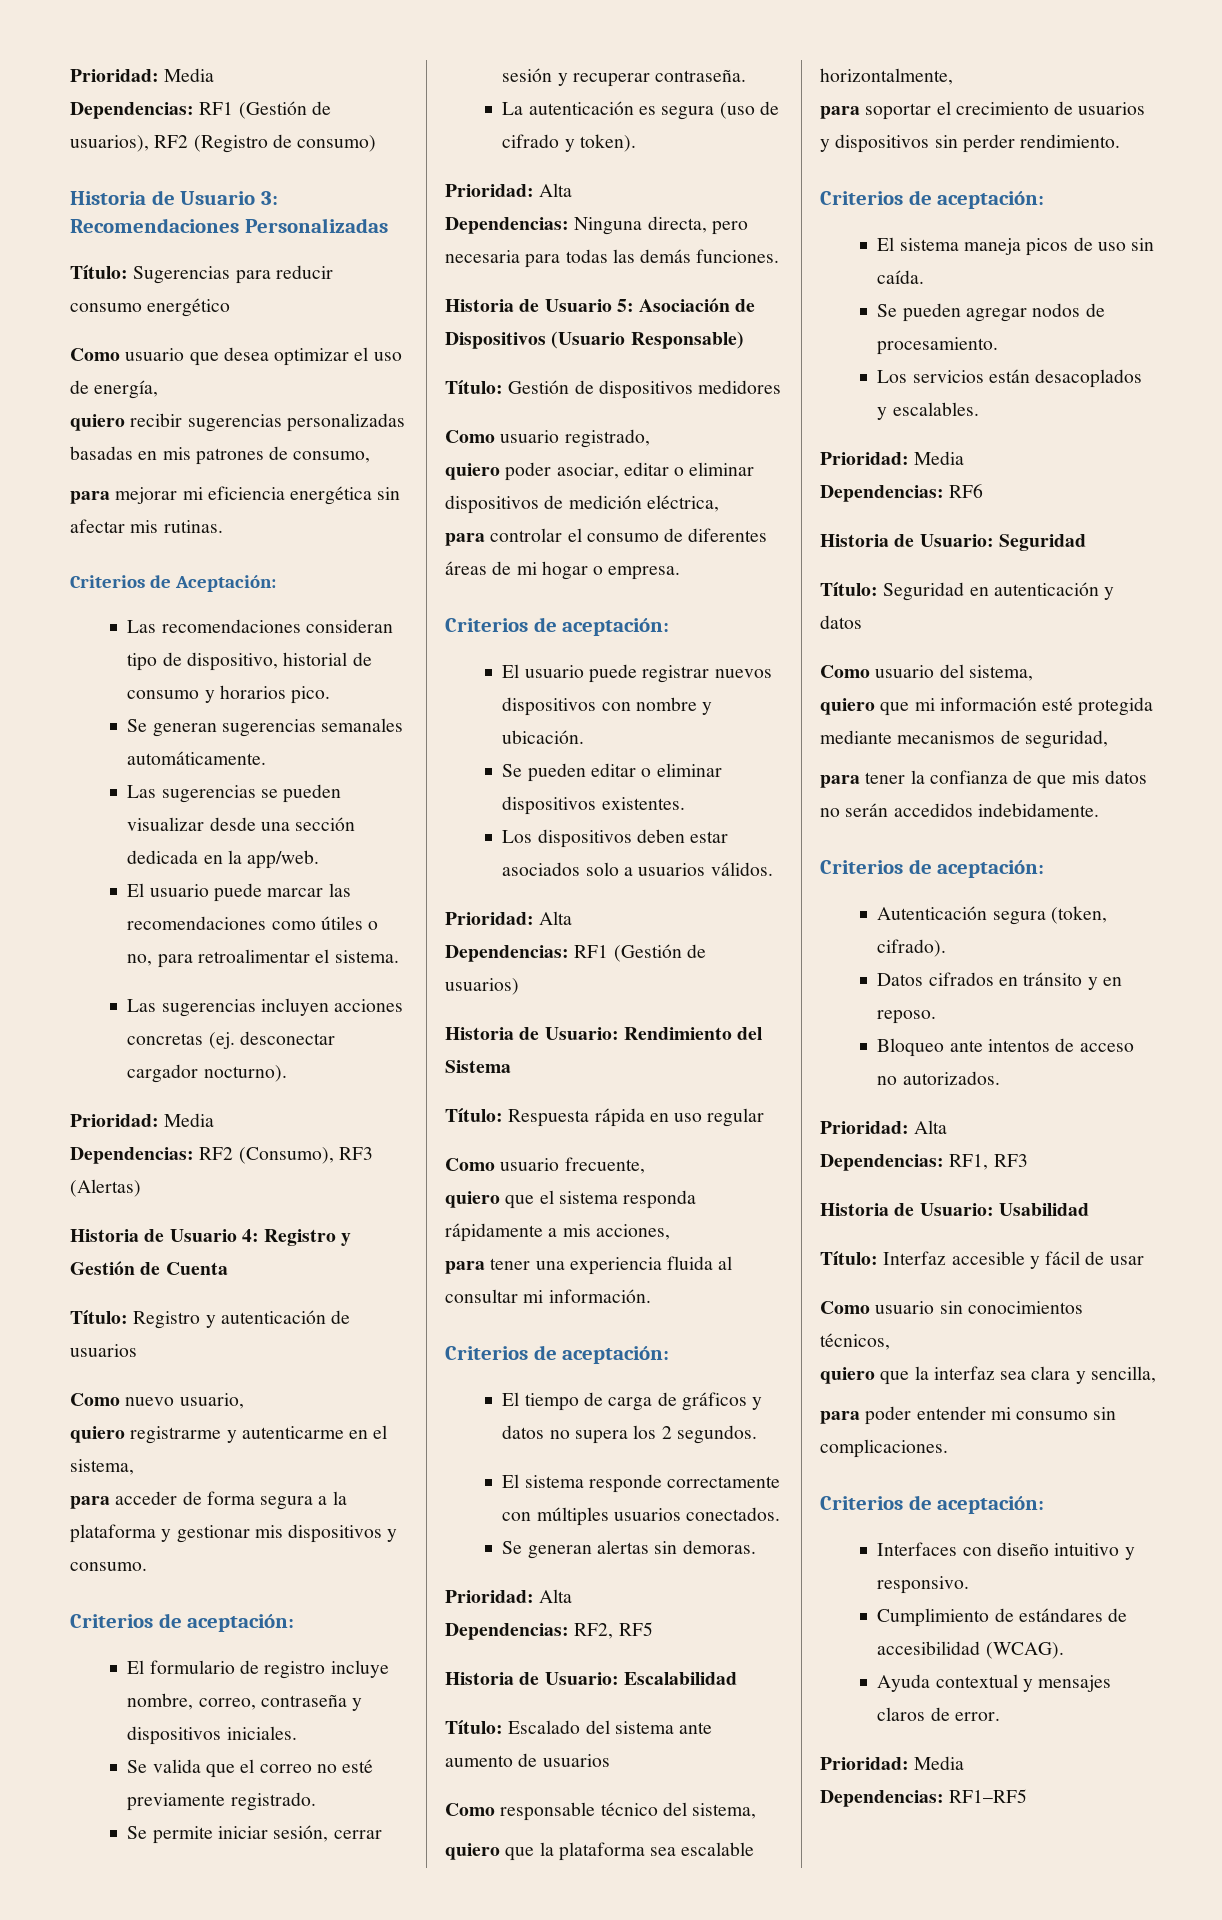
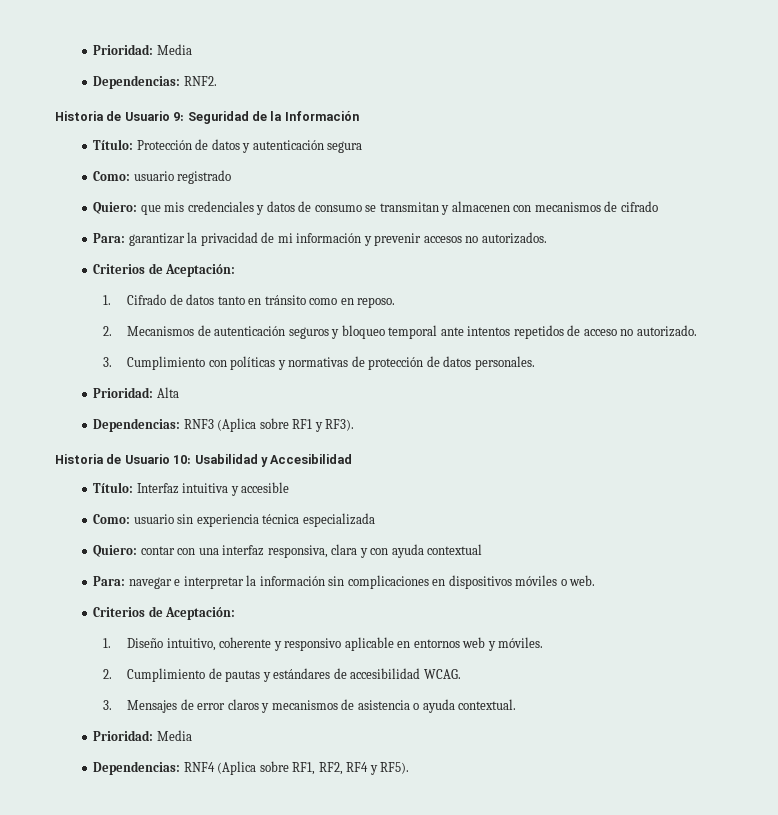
[70,68,215,82] [70,101,331,119] [70,134,377,153] [70,190,279,205] [70,218,388,233] [70,265,333,284] [70,298,231,317] [70,347,402,366] [70,380,159,399] [70,413,405,432] [70,446,371,465] [70,486,401,505] [70,519,223,533] [70,575,277,592] [127,619,393,633] [127,652,372,671] [127,685,331,704] [127,718,404,737] [127,751,267,765] [127,784,342,803] [127,817,356,831] [127,850,320,869] [127,883,351,902] [127,916,379,930] [127,949,399,968] [127,998,404,1017] [127,1031,335,1049] [127,1064,287,1083] [70,1113,215,1127] [70,1147,373,1164] [70,1179,141,1197] [70,1229,352,1246] [70,1261,228,1275] [70,1310,351,1329] [70,1344,137,1357] [70,1393,244,1409] [70,1425,388,1444] [70,1459,134,1475] [70,1491,347,1510] [70,1524,398,1543] [70,1562,147,1571] [70,1613,295,1632] [127,1660,389,1679] [127,1693,363,1711] [127,1726,297,1745] [127,1759,374,1778] [127,1792,316,1811] [127,1825,382,1844] [502,68,747,87] [502,101,779,120] [502,134,636,152] [445,183,573,197] [445,216,748,235] [445,249,780,268] [445,298,756,312] [445,331,744,349] [445,380,782,399] [445,429,650,448] [445,462,755,481] [445,495,719,514] [445,528,768,546] [445,561,681,580] [445,617,670,636] [502,664,772,683] [502,697,713,716] [502,730,585,744] [502,763,722,782] [502,796,685,815] [502,829,729,848] [502,862,773,876] [445,911,573,925] [445,944,706,962] [445,978,519,995] [445,1027,763,1040] [445,1060,511,1073] [445,1108,765,1127] [445,1157,645,1174] [445,1190,697,1209] [445,1223,670,1242] [445,1256,733,1275] [445,1289,651,1303] [445,1345,670,1364] [502,1392,763,1411] [502,1425,757,1444] [502,1474,781,1493] [502,1507,781,1526] [502,1540,756,1559] [445,1589,573,1603] [445,1622,653,1640] [445,1672,737,1685] [445,1720,713,1734] [445,1753,610,1767] [445,1802,757,1821] [445,1842,755,1861] [820,68,953,85] [820,101,1146,120] [820,134,1121,153] [820,190,1045,209] [877,237,1155,256] [877,270,925,284] [877,303,1105,322] [877,337,999,355] [877,369,1143,388] [877,402,979,420] [820,451,965,465] [820,484,984,502] [820,534,1086,551] [820,582,1115,601] [820,615,862,629] [820,664,1033,681] [820,697,1154,716] [820,730,1108,749] [820,770,1147,789] [820,803,1099,817] [820,859,1045,878] [877,906,1107,925] [877,939,947,957] [877,972,1122,990] [877,1010,937,1024] [877,1038,1134,1057] [877,1071,1000,1085] [820,1120,948,1134] [820,1154,1028,1171] [820,1203,1089,1216] [820,1251,1144,1269] [820,1301,1083,1314] [820,1333,890,1350] [820,1366,1156,1385] [820,1406,1117,1425] [820,1439,948,1458] [820,1495,1045,1514] [877,1542,1135,1560] [877,1576,970,1594] [877,1608,1128,1627] [877,1641,1064,1659] [877,1674,1112,1692] [877,1707,1000,1721] [820,1756,965,1770] [820,1789,1028,1807] Prioridad: Media // Dependencias: RF1 (Gestión de usuarios), RF2 (Registro de consumo) // Historia de Usuario 3: Recomendaciones Personalizadas // Título: Sugerencias para reducir consumo energético // Como usuario que desea optimizar el uso de energía, // quiero recibir sugerencias personalizadas basadas en mis patrones de consumo, // para mejorar mi eficiencia energética sin afectar mis rutinas. // Criterios de Aceptación: // Las recomendaciones consideran tipo de dispositivo, historial de consumo y horarios pico. // Se generan sugerencias semanales automáticamente. // Las sugerencias se pueden visualizar desde una sección dedicada en la app/web. // El usuario puede marcar las recomendaciones como útiles o no, para retroalimentar el sistema. // Las sugerencias incluyen acciones concretas (ej. desconectar cargador nocturno). // Prioridad: Media // Dependencias: RF2 (Consumo), RF3 (Alertas) // Historia de Usuario 4: Registro y Gestión de Cuenta // Título: Registro y autenticación de usuarios // Como nuevo usuario, // quiero registrarme y autenticarme en el sistema, // para acceder de forma segura a la plataforma y gestionar mis dispositivos y consumo. // Criterios de aceptación: // El formulario de registro incluye nombre, correo, contraseña y dispositivos iniciales. // Se valida que el correo no esté previamente registrado. // Se permite iniciar sesión, cerrar sesión y recuperar contraseña. // La autenticación es segura (uso de cifrado y token). // Prioridad: Alta // Dependencias: Ninguna directa, pero necesaria para todas las demás funciones. // Historia de Usuario 5: Asociación de Dispositivos (Usuario Responsable) // Título: Gestión de dispositivos medidores // Como usuario registrado, // quiero poder asociar, editar o eliminar dispositivos de medición eléctrica, // para controlar el consumo de diferentes áreas de mi hogar o empresa. // Criterios de aceptación: // El usuario puede registrar nuevos dispositivos con nombre y ubicación. // Se pueden editar o eliminar dispositivos existentes. // Los dispositivos deben estar asociados solo a usuarios válidos. // Prioridad: Alta // Dependencias: RF1 (Gestión de usuarios) // Historia de Usuario: Rendimiento del Sistema // Título: Respuesta rápida en uso regular // Como usuario frecuente, // quiero que el sistema responda rápidamente a mis acciones, // para tener una experiencia fluida al consultar mi información. // Criterios de aceptación: // El tiempo de carga de gráficos y datos no supera los 2 segundos. // El sistema responde correctamente con múltiples usuarios conectados. // Se generan alertas sin demoras. // Prioridad: Alta // Dependencias: RF2, RF5 // Historia de Usuario: Escalabilidad // Título: Escalado del sistema ante aumento de usuarios // Como responsable técnico del sistema, // quiero que la plataforma sea escalable horizontalmente, // para soportar el crecimiento de usuarios y dispositivos sin perder rendimiento. // Criterios de aceptación: // El sistema maneja picos de uso sin caída. // Se pueden agregar nodos de procesamiento. // Los servicios están desacoplados y escalables. // Prioridad: Media // Dependencias: RF6 // Historia de Usuario: Seguridad // Título: Seguridad en autenticación y datos // Como usuario del sistema, // quiero que mi información esté protegida mediante mecanismos de seguridad, // para tener la confianza de que mis datos no serán accedidos indebidamente. // Criterios de aceptación: // Autenticación segura (token, cifrado). // Datos cifrados en tránsito y en reposo. // Bloqueo ante intentos de acceso no autorizados. // Prioridad: Alta // Dependencias: RF1, RF3 // Historia de Usuario: Usabilidad // Título: Interfaz accesible y fácil de usar // Como usuario sin conocimientos técnicos, // quiero que la interfaz sea clara y sencilla, // para poder entender mi consumo sin complicaciones. // Criterios de aceptación: // Interfaces con diseño intuitivo y responsivo. // Cumplimiento de estándares de accesibilidad (WCAG). // Ayuda contextual y mensajes claros de error. // Prioridad: Media // Dependencias: RF1–RF5 -> [93,44,192,55] [93,75,217,89] [55,111,359,124] [93,139,363,153] [93,170,232,184] [93,201,658,215] [93,232,547,246] [93,263,236,277] [103,294,396,308] [103,325,697,339] [103,356,535,370] [93,387,179,398] [93,418,355,432] [55,454,353,467] [93,482,290,496] [93,513,375,527] [93,544,483,558] [93,575,596,589] [93,606,236,620] [103,637,544,651] [103,668,461,682] [103,699,517,713] [93,730,192,741] [93,761,410,775] Prioridad: Media // Dependencias: RNF2. // Historia de Usuario 9: Seguridad de la Información // Título: Protección de datos y autenticación segura // Como: usuario registrado // Quiero: que mis credenciales y datos de consumo se transmitan y almacenen con mecanismos de cifrado // Para: garantizar la privacidad de mi información y prevenir accesos no autorizados. // Criterios de Aceptación: // 1. Cifrado de datos tanto en tránsito como en reposo. // 2. Mecanismos de autenticación seguros y bloqueo temporal ante intentos repetidos de acceso no autorizado. // 3. Cumplimiento con políticas y normativas de protección de datos personales. // Prioridad: Alta // Dependencias: RNF3 (Aplica sobre RF1 y RF3). // Historia de Usuario 10: Usabilidad y Accesibilidad // Título: Interfaz intuitiva y accesible // Como: usuario sin experiencia técnica especializada // Quiero: contar con una interfaz responsiva, clara y con ayuda contextual // Para: navegar e interpretar la información sin complicaciones en dispositivos móviles o web. // Criterios de Aceptación: // 1. Diseño intuitivo, coherente y responsivo aplicable en entornos web y móviles. // 2. Cumplimiento de pautas y estándares de accesibilidad WCAG. // 3. Mensajes de error claros y mecanismos de asistencia o ayuda contextual. // Prioridad: Media // Dependencias: RNF4 (Aplica sobre RF1, RF2, RF4 y RF5).

